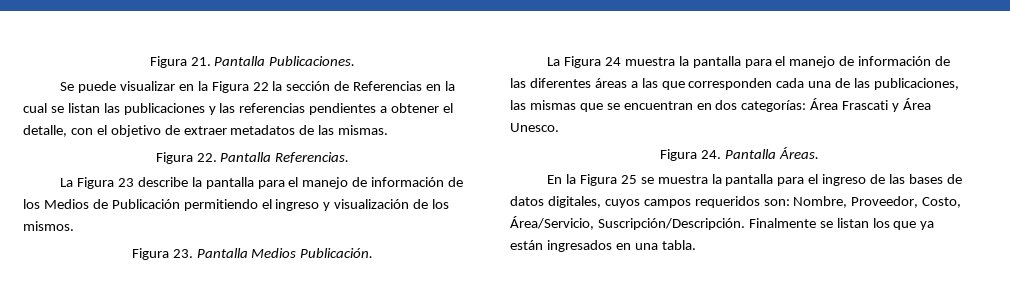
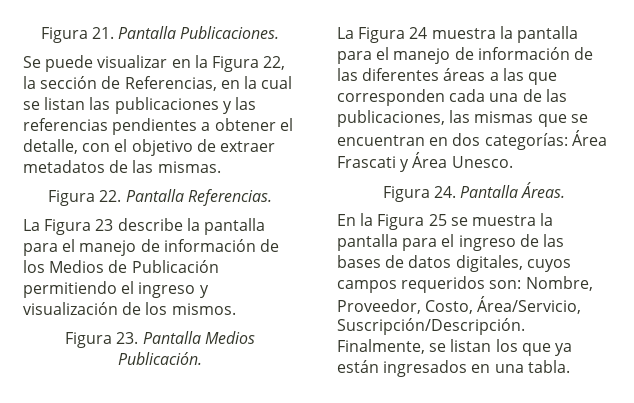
[252,82,269,91] 22 -> [263,56,286,70] 22,
[353,81,423,91] Referencias -> [124,76,217,91] Referencias,
[748,218,816,228] Finalmente -> [337,339,425,354] Finalmente,

